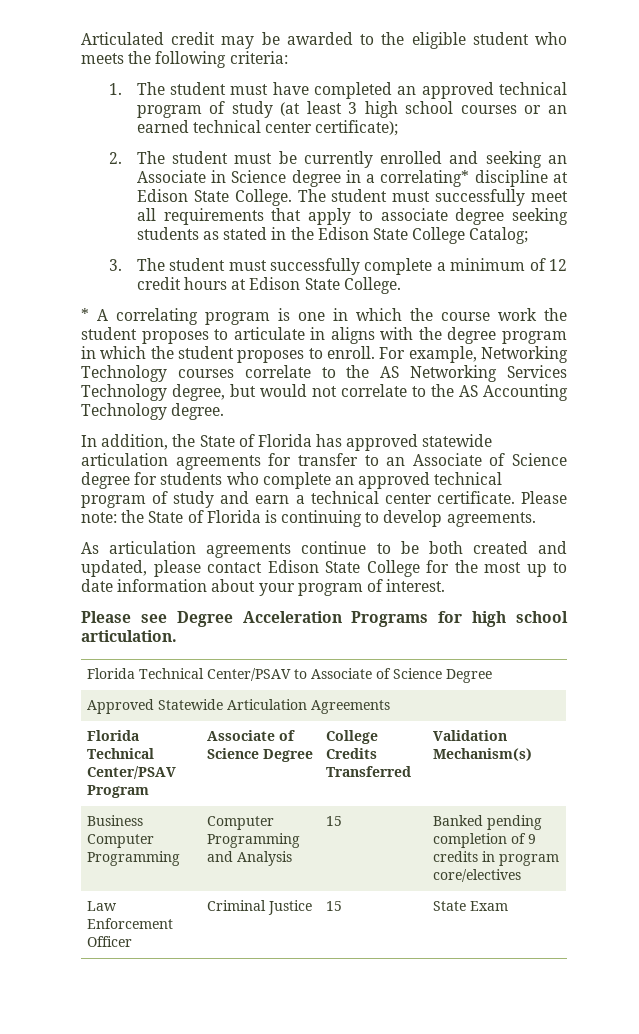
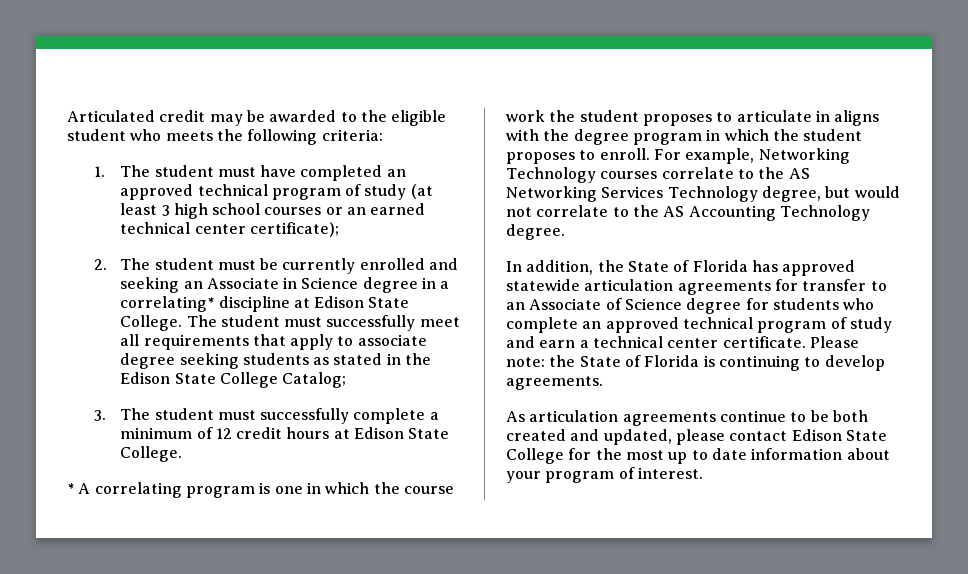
[81,611,568,627] [81,630,177,642] [87,668,493,683] [87,699,391,714] [87,730,140,741] [87,748,155,759] [87,766,177,779] [87,785,150,798] [207,730,296,741] [207,748,314,762] [326,730,379,744] [326,748,378,759] [326,766,412,777] [433,730,508,741] [433,748,533,761] [87,815,144,826] [87,834,155,848] [87,851,181,866] [207,816,275,830] [207,833,301,848] [207,851,293,866] [326,816,343,826] [433,815,543,830] [433,833,537,848] [433,851,560,866] [433,869,522,882] [87,901,118,911] [87,918,174,929] [87,936,133,947] [207,900,313,915] [326,901,343,911] [433,901,509,911] // Please see Degree Acceleration Programs for high school articulation. // Florida Technical Center/PSAV to Associate of Science Degree // Approved Statewide Articulation Agreements // Florida Technical Center/PSAV Program | Associate of Science Degree | College Credits Transferred | Validation Mechanism(s) // Business Computer Programming | Computer Programming and Analysis | 15 | Banked pending completion of 9 credits in program core/electives // Law Enforcement Officer | Criminal Justice | 15 | State Exam -> (703, 473) none

